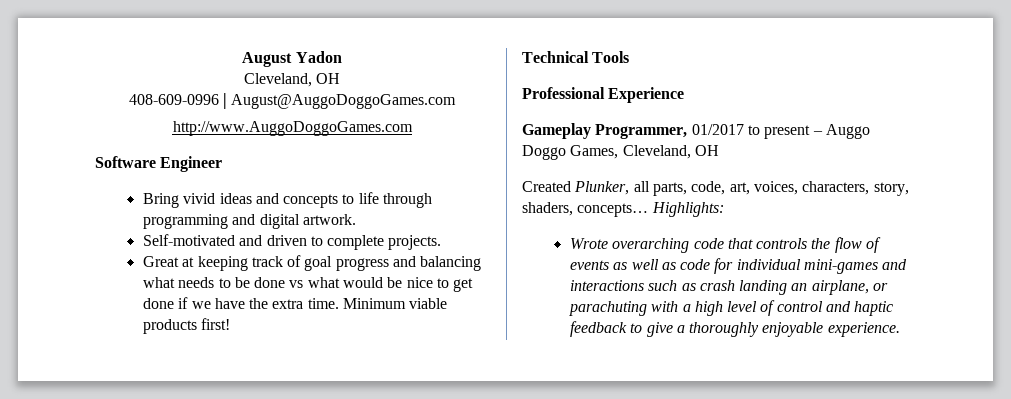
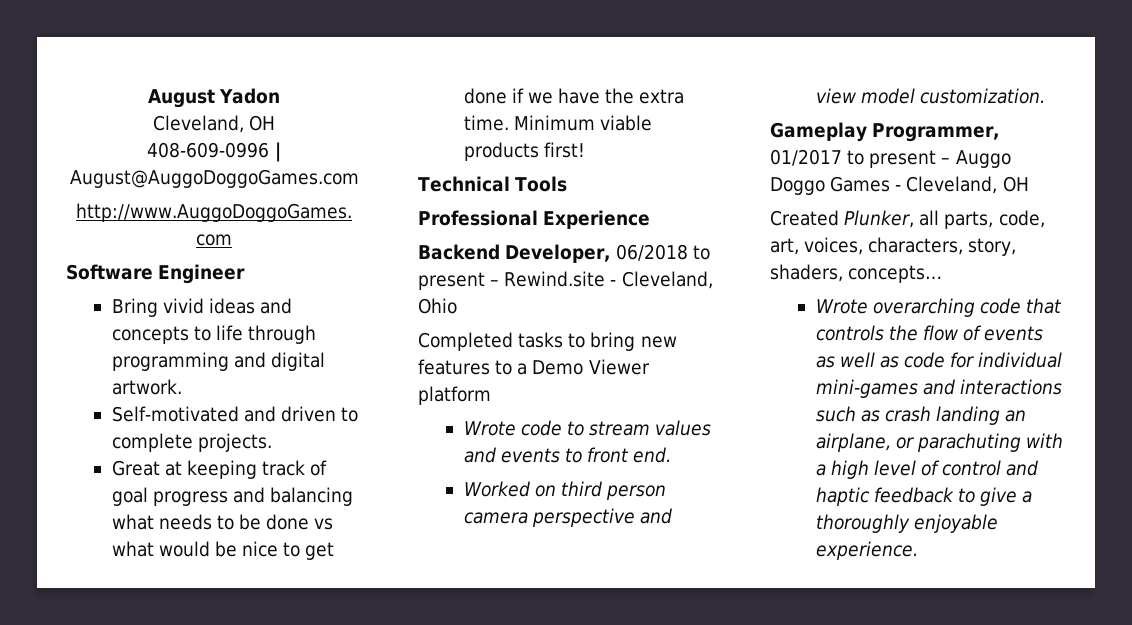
(685, 95) none -> [418,244,711,263] [418,271,713,290] [418,298,457,314] [418,332,677,351] [418,359,650,375] [418,386,491,405] [463,420,712,436] [463,447,672,463] [463,481,666,500] [463,508,672,527] [815,88,1045,104] // Backend Developer, 06/2018 to present – Rewind.site - Cleveland, Ohio // Completed tasks to bring new features to a Demo Viewer platform // Wrote code to stream values and events to front end. // Worked on third person camera perspective and view model customization.
[570,145,619,159] Games, -> [830,176,902,192] Games -
[651,202,724,217] Highlights: -> (943, 274) none

